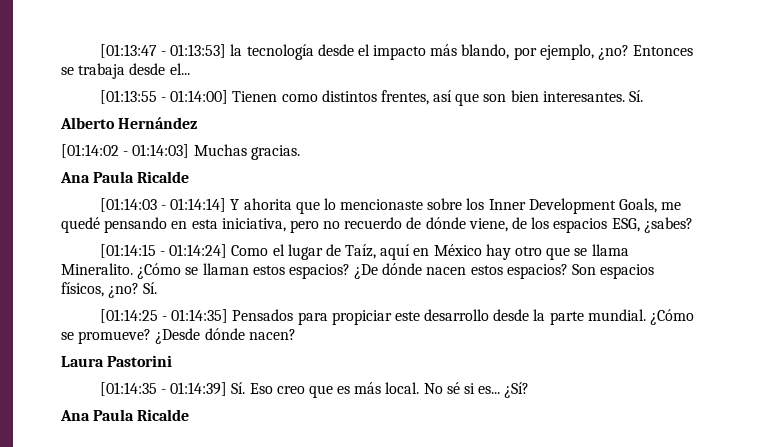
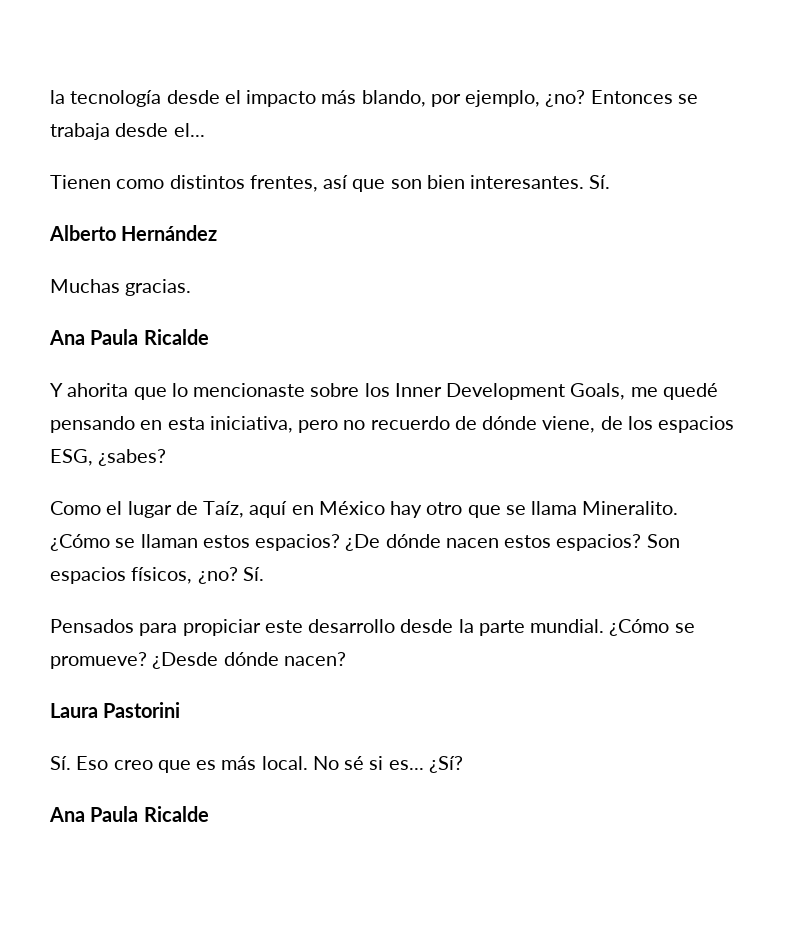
[99,44,227,58] [01:13:47 - 01:13:53] -> (50, 97) none
[99,90,229,104] [01:13:55 - 01:14:00] -> (205, 130) none
[61,144,190,158] [01:14:02 - 01:14:03] -> (218, 233) none
[99,198,227,212] [01:14:03 - 01:14:14] -> (209, 337) none
[99,244,228,258] [01:14:15 - 01:14:24] -> (167, 457) none
[99,309,229,323] [01:14:25 - 01:14:35] -> (264, 574) none
[99,382,228,396] [01:14:35 - 01:14:39] -> (181, 710) none

